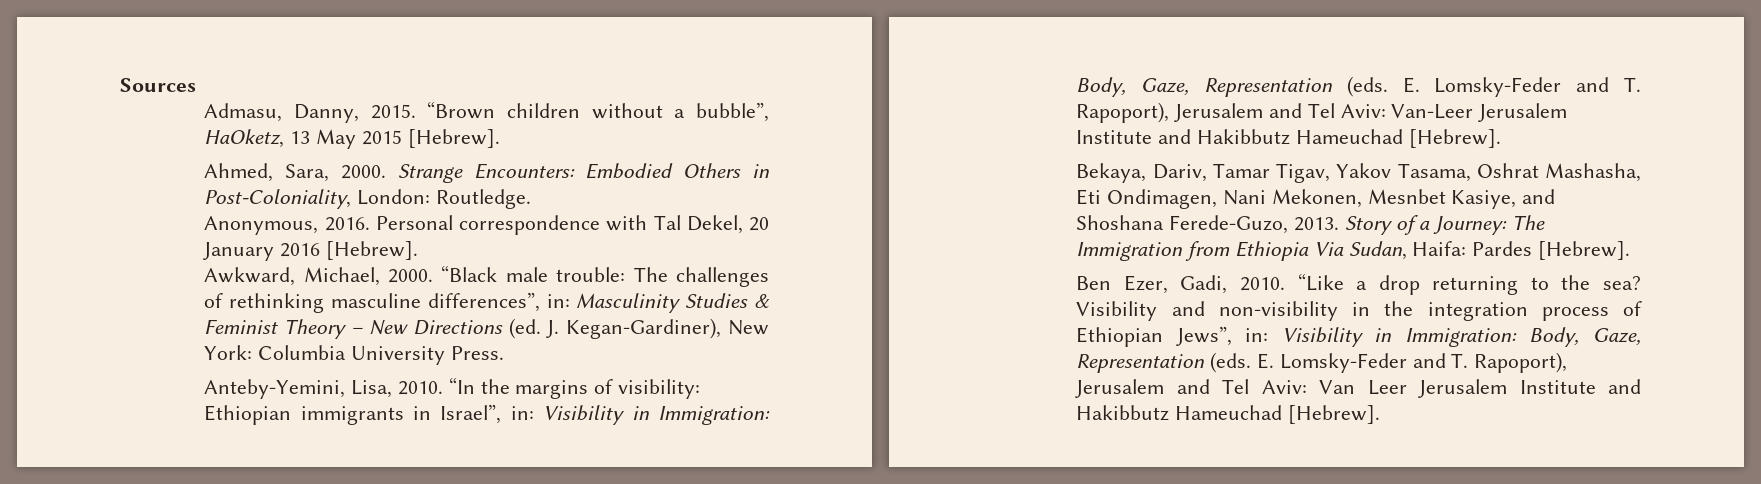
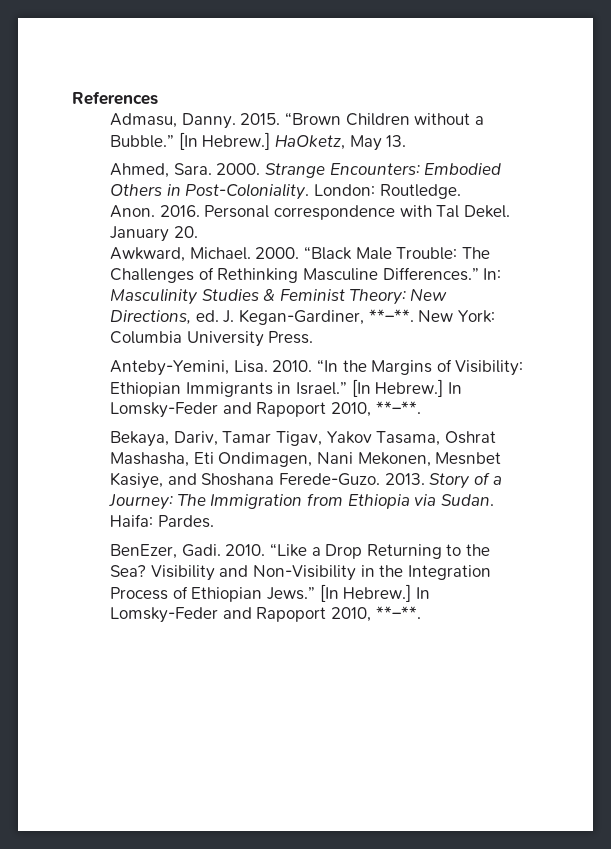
[120,78,196,92] Sources -> [72,91,158,105] References
[294,104,360,123] Danny, -> [181,113,236,129] Danny.
[507,103,581,118] children -> [345,113,410,126] Children
[696,102,769,122] [204,129,500,149] bubble”, HaOketz, 13 May 2015 [Hebrew]. -> [110,132,407,151] Bubble.” [In Hebrew.] HaOketz, May 13.
[285,164,330,182] Sara, -> [173,163,212,175] Sara.
[204,189,352,209] Post-Coloniality, -> [185,183,310,200] Post-Coloniality.
[204,216,319,235] Anonymous, -> [110,205,156,218] Anon.
[686,215,770,234] [203,241,418,261] Dekel, 20 January 2016 [Hebrew]. -> [463,205,510,218] [110,226,198,242] Dekel. January 20.
[303,267,380,286] Michael, -> [189,247,251,260] Michael.
[505,267,770,287] [204,292,770,313] [204,318,722,339] male trouble: The challenges of rethinking masculine differences”, in: Masculinity Studies & Feminist Theory – New Directions (ed. J. Kegan-Gardiner), -> [355,247,490,260] [110,267,502,283] [110,288,448,305] [110,309,414,325] Male Trouble: The Challenges of Rethinking Masculine Differences.” In: Masculinity Studies & Feminist Theory: New Directions, ed. J. Kegan-Gardiner, **–**.
[351,380,393,398] Lisa, -> [233,360,268,373] Lisa.
[515,379,700,399] [204,404,771,425] [1076,76,1641,97] [1076,102,1568,123] [1076,129,1501,148] margins of visibility: Ethiopian immigrants in Israel”, in: Visibility in Immigration: Body, Gaze, Representation (eds. E. Lomsky-Feder and T. Rapoport), Jerusalem and Tel Aviv: Van-Leer Jerusalem Institute and Hakibbutz Hameuchad [Hebrew]. -> [371,359,524,376] [110,379,462,397] [110,401,421,418] Margins of Visibility: Ethiopian Immigrants in Israel.” [In Hebrew.] In Lomsky-Feder and Rapoport 2010, **–**.
[1169,215,1289,234] Ferede-Guzo, -> [279,473,381,486] Ferede-Guzo.
[1313,241,1630,260] [1076,275,1228,294] Via Sudan, Haifa: Pardes [Hebrew]. // Ben Ezer, Gadi, -> [414,494,494,506] [110,514,214,528] [110,544,221,559] via Sudan. Haifa: Pardes. // BenEzer, Gadi.
[1378,275,1519,295] drop returning -> [325,544,442,559] Drop Returning
[1603,276,1641,290] sea? -> [110,565,147,577] Sea?
[1218,301,1338,321] non-visibility -> [253,565,357,581] Non-Visibility
[1427,301,1642,321] [1076,326,1641,347] [1076,352,1568,373] [1075,379,1641,398] [1076,405,1380,424] integration process of Ethiopian Jews”, in: Visibility in Immigration: Body, Gaze, Representation (eds. E. Lomsky-Feder and T. Rapoport), Jerusalem and Tel Aviv: Van Leer Jerusalem Institute and Hakibbutz Hameuchad [Hebrew]. -> [407,565,491,580] [110,584,430,602] [110,606,421,623] Integration Process of Ethiopian Jews.” [In Hebrew.] In Lomsky-Feder and Rapoport 2010, **–**.

